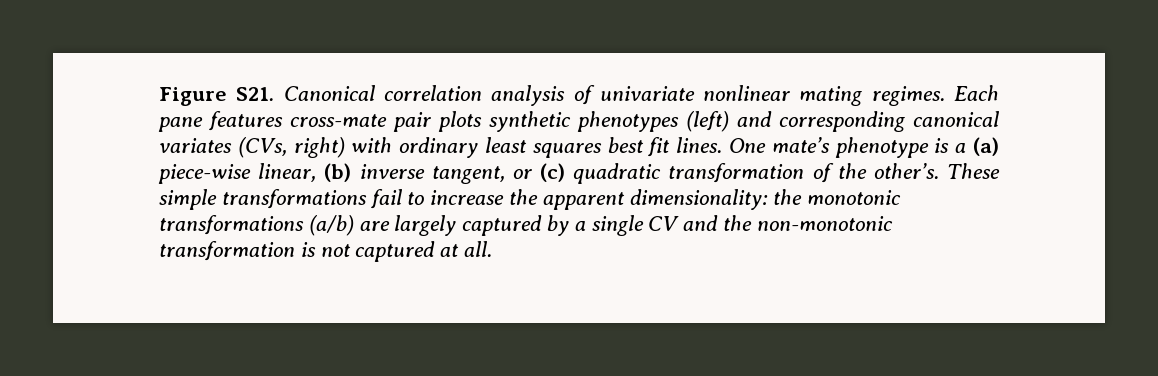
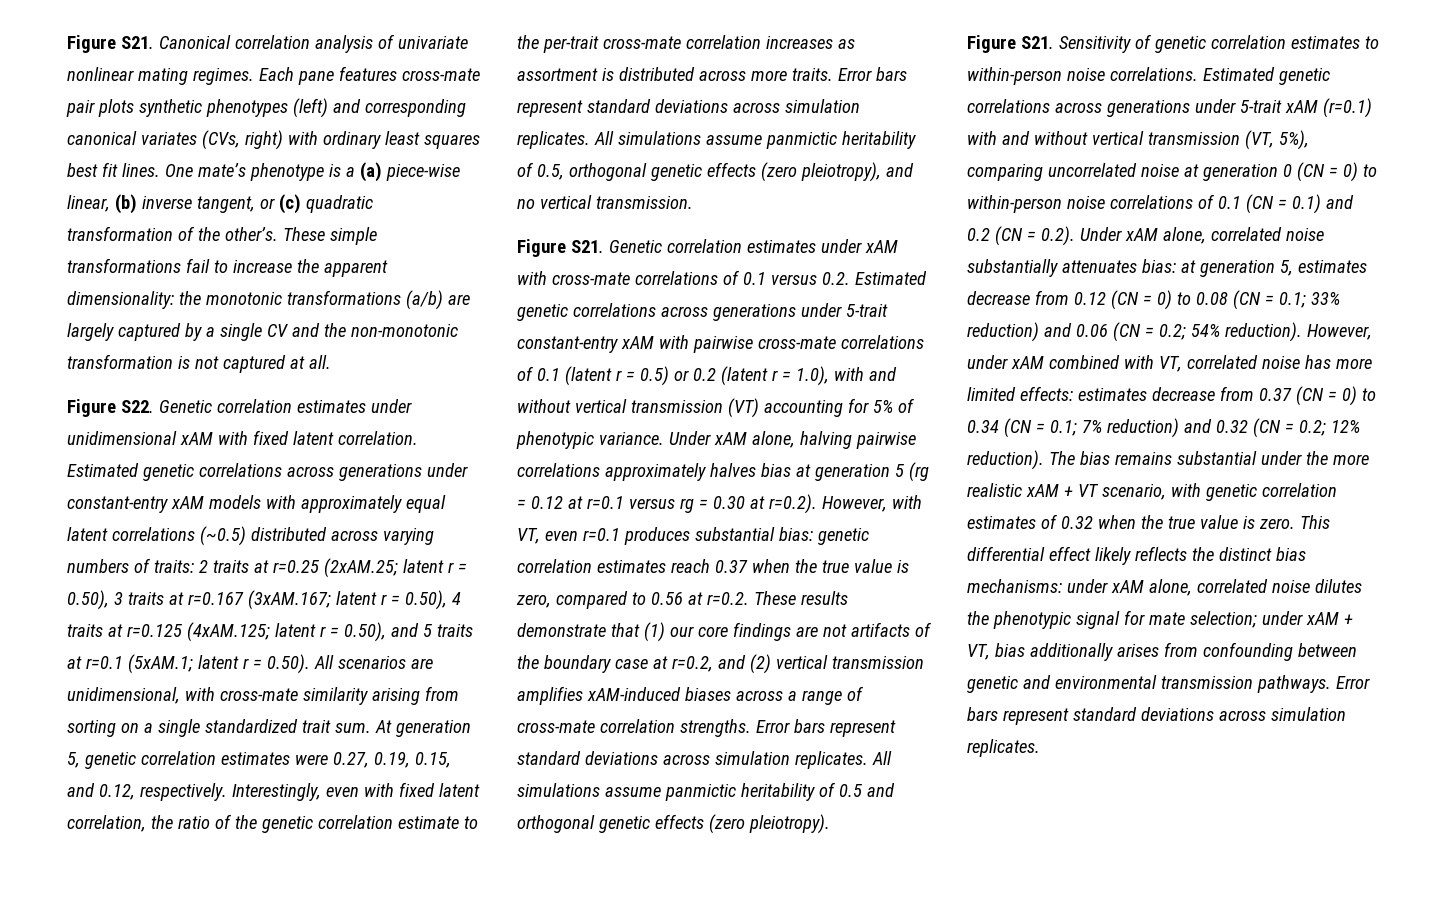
(493, 249) none -> [67,399,412,417] [67,430,418,445] [67,463,468,481] [67,495,446,513] [67,526,434,546] [67,558,467,578] [67,590,461,610] [67,622,473,642] [67,654,433,674] [67,686,459,705] [67,719,471,737] [67,751,451,769] [67,782,480,801] [67,814,478,833] [517,35,855,53] [517,67,907,81] [517,99,860,117] [517,131,916,149] [517,162,914,182] [517,195,693,209] [517,239,898,257] [517,270,927,285] [517,303,888,321] [517,335,924,353] [517,366,897,386] [517,398,914,418] [516,431,916,449] [517,462,929,482] [517,494,922,514] [517,527,869,545] [517,559,909,573] [516,591,848,609] [517,622,931,642] [517,654,924,674] [517,686,863,705] [517,719,896,737] [517,751,892,769] [517,782,895,801] [517,814,830,834] [967,34,1379,53] [967,67,1330,85] [967,98,1372,118] [967,130,1309,150] [967,162,1377,182] [967,194,1354,214] [967,226,1324,246] [967,259,1367,277] [967,290,1340,310] [967,322,1372,342] [967,355,1372,372] [967,386,1376,406] [967,418,1360,438] [967,450,1369,470] [967,483,1337,501] [967,514,1330,529] [967,546,1306,565] [967,579,1362,596] [967,610,1353,629] [967,642,1357,661] [967,675,1370,693] [967,707,1346,725] [967,739,1040,757] // Figure S22. Genetic correlation estimates under unidimensional xAM with fixed latent correlation. Estimated genetic correlations across generations under constant-entry xAM models with approximately equal latent correlations (~0.5) distributed across varying numbers of traits: 2 traits at r=0.25 (2xAM.25; latent r = 0.50), 3 traits at r=0.167 (3xAM.167; latent r = 0.50), 4 traits at r=0.125 (4xAM.125; latent r = 0.50), and 5 traits at r=0.1 (5xAM.1; latent r = 0.50). All scenarios are unidimensional, with cross-mate similarity arising from sorting on a single standardized trait sum. At generation 5, genetic correlation estimates were 0.27, 0.19, 0.15, and 0.12, respectively. Interestingly, even with fixed latent correlation, the ratio of the genetic correlation estimate to the per-trait cross-mate correlation increases as assortment is distributed across more traits. Error bars represent standard deviations across simulation replicates. All simulations assume panmictic heritability of 0.5, orthogonal genetic effects (zero pleiotropy), and no vertical transmission. // Figure S21. Genetic correlation estimates under xAM with cross-mate correlations of 0.1 versus 0.2. Estimated genetic correlations across generations under 5-trait constant-entry xAM with pairwise cross-mate correlations of 0.1 (latent r = 0.5) or 0.2 (latent r = 1.0), with and without vertical transmission (VT) accounting for 5% of phenotypic variance. Under xAM alone, halving pairwise correlations approximately halves bias at generation 5 (rg = 0.12 at r=0.1 versus rg = 0.30 at r=0.2). However, with VT, even r=0.1 produces substantial bias: genetic correlation estimates reach 0.37 when the true value is zero, compared to 0.56 at r=0.2. These results demonstrate that (1) our core findings are not artifacts of the boundary case at r=0.2, and (2) vertical transmission amplifies xAM-induced biases across a range of cross-mate correlation strengths. Error bars represent standard deviations across simulation replicates. All simulations assume panmictic heritability of 0.5 and orthogonal genetic effects (zero pleiotropy). // Figure S21. Sensitivity of genetic correlation estimates to within-person noise correlations. Estimated genetic correlations across generations under 5-trait xAM (r=0.1) with and without vertical transmission (VT, 5%), comparing uncorrelated noise at generation 0 (CN = 0) to within-person noise correlations of 0.1 (CN = 0.1) and 0.2 (CN = 0.2). Under xAM alone, correlated noise substantially attenuates bias: at generation 5, estimates decrease from 0.12 (CN = 0) to 0.08 (CN = 0.1; 33% reduction) and 0.06 (CN = 0.2; 54% reduction). However, under xAM combined with VT, correlated noise has more limited effects: estimates decrease from 0.37 (CN = 0) to 0.34 (CN = 0.1; 7% reduction) and 0.32 (CN = 0.2; 12% reduction). The bias remains substantial under the more realistic xAM + VT scenario, with genetic correlation estimates of 0.32 when the true value is zero. This differential effect likely reflects the distinct bias mechanisms: under xAM alone, correlated noise dilutes the phenotypic signal for mate selection; under xAM + VT, bias additionally arises from confounding between genetic and environmental transmission pathways. Error bars represent standard deviations across simulation replicates.

